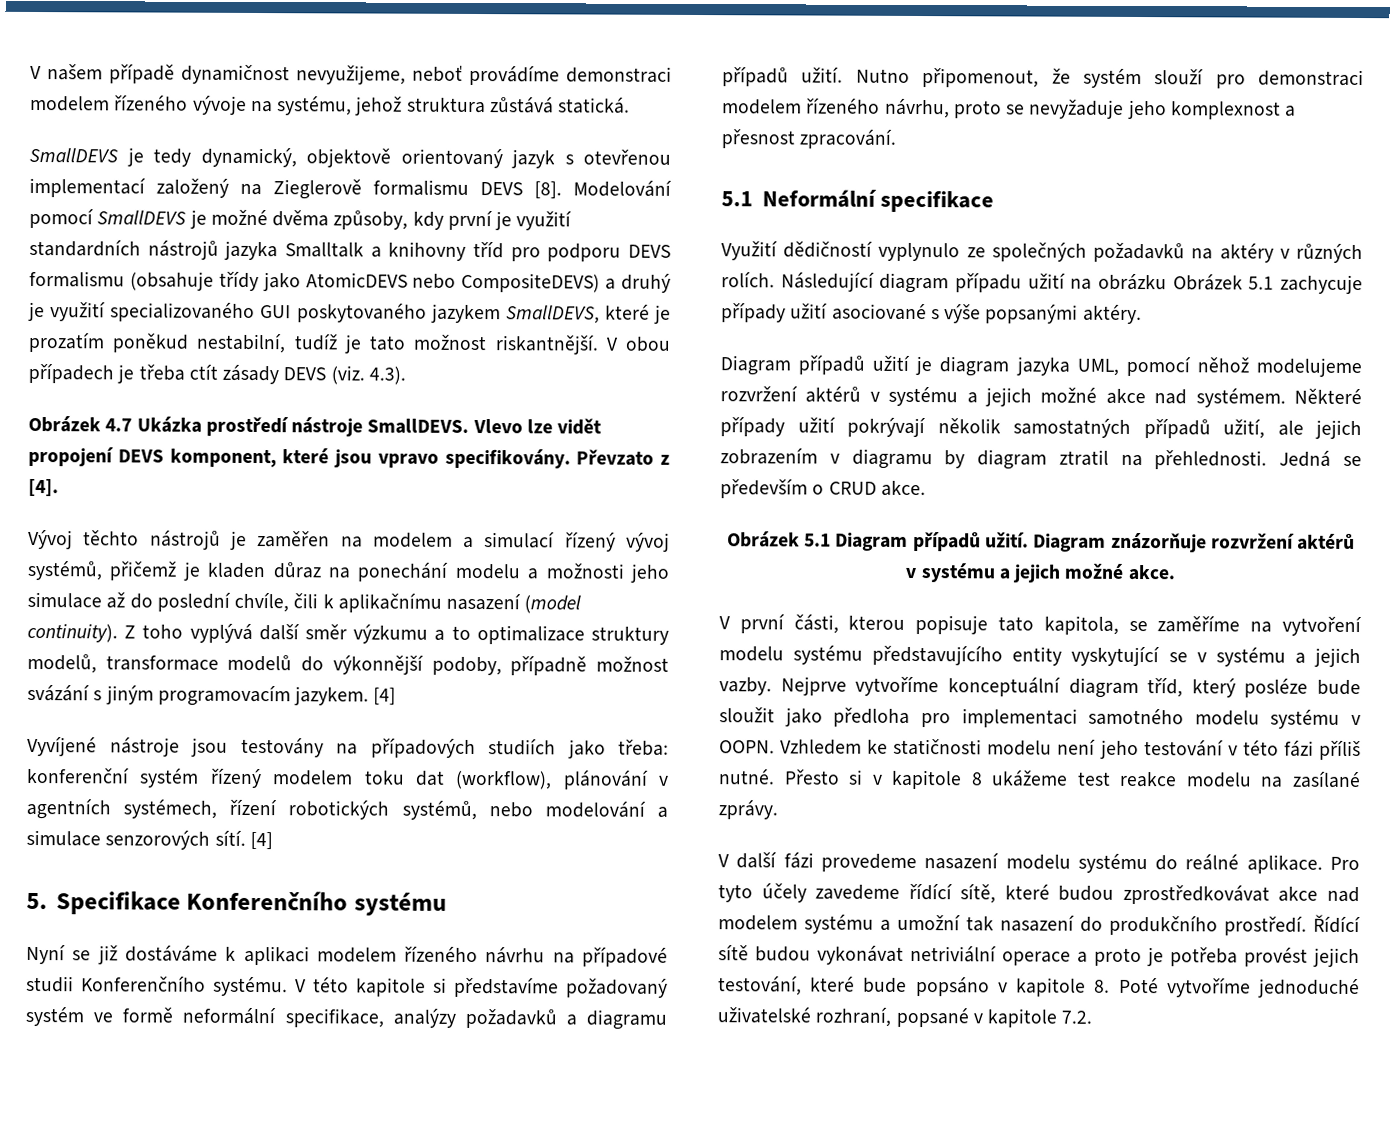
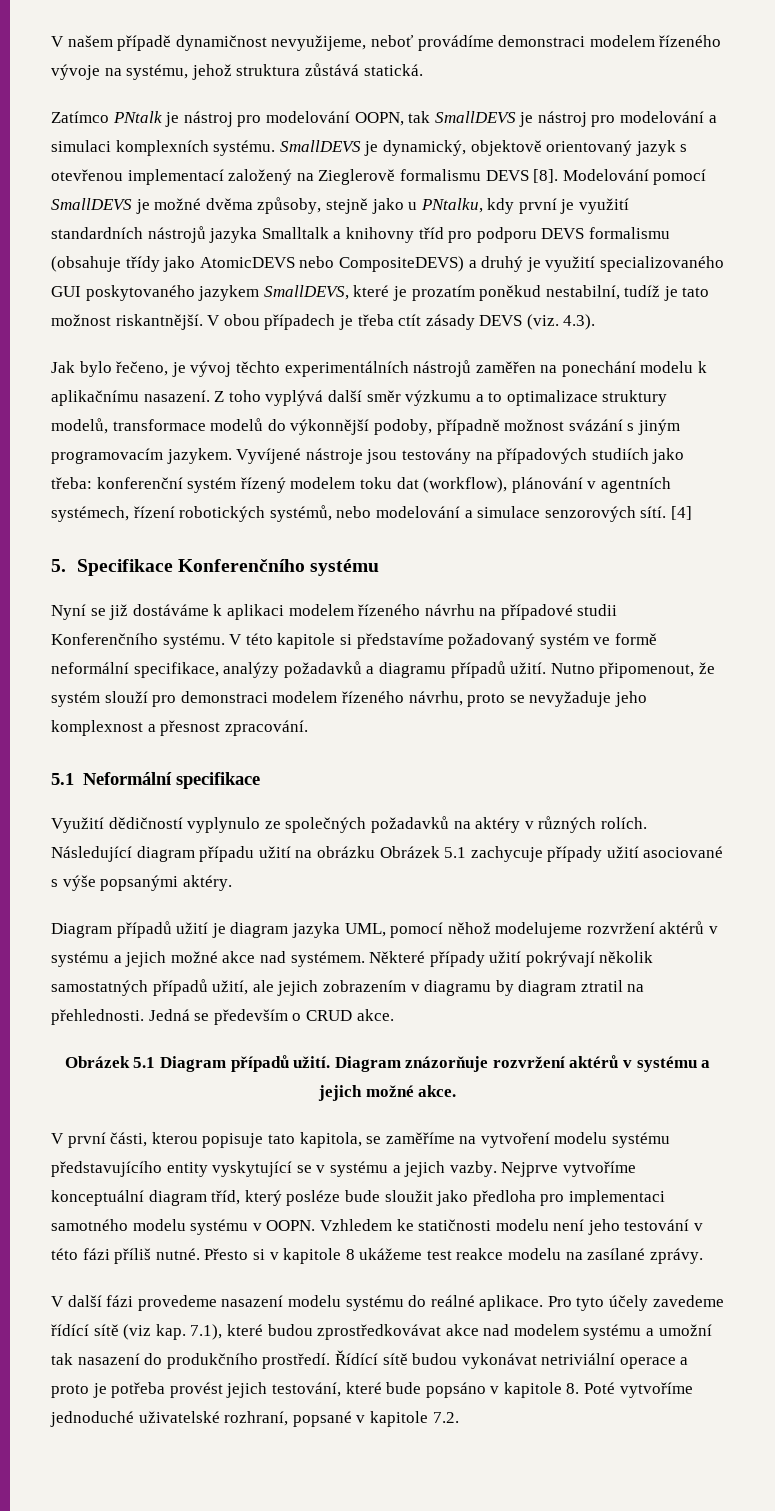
[29,147,191,167] SmallDEVS je tedy -> [51,111,717,127] [51,140,379,156] Zatímco PNtalk je nástroj pro modelování OOPN, tak SmallDEVS je nástroj pro modelování a simulaci komplexních systému. SmallDEVS je
(409, 220) none -> [325,198,483,214] stejně jako u PNtalku,
[28,415,603,437] [28,446,670,469] [28,478,59,497] [28,529,670,552] [27,560,669,583] [27,591,582,614] [27,623,118,643] Obrázek 4.7 Ukázka prostředí nástroje SmallDEVS. Vlevo lze vidět propojení DEVS komponent, které jsou vpravo specifikovány. Převzato z [4]. // Vývoj těchto nástrojů je zaměřen na modelem a simulací řízený vývoj systémů, přičemž je kladen důraz na ponechání modelu a možnosti jeho simulace až do poslední chvíle, čili k aplikačnímu nasazení (model continuity). -> [51,360,708,377] [51,390,210,406] Jak bylo řečeno, je vývoj těchto experimentálních nástrojů zaměřen na ponechání modelu k aplikačnímu nasazení.
[373,687,397,705] [4] // -> (232, 456) none
[960,884,997,904] sítě, -> [93,1324,223,1340] sítě (viz kap. 7.1),

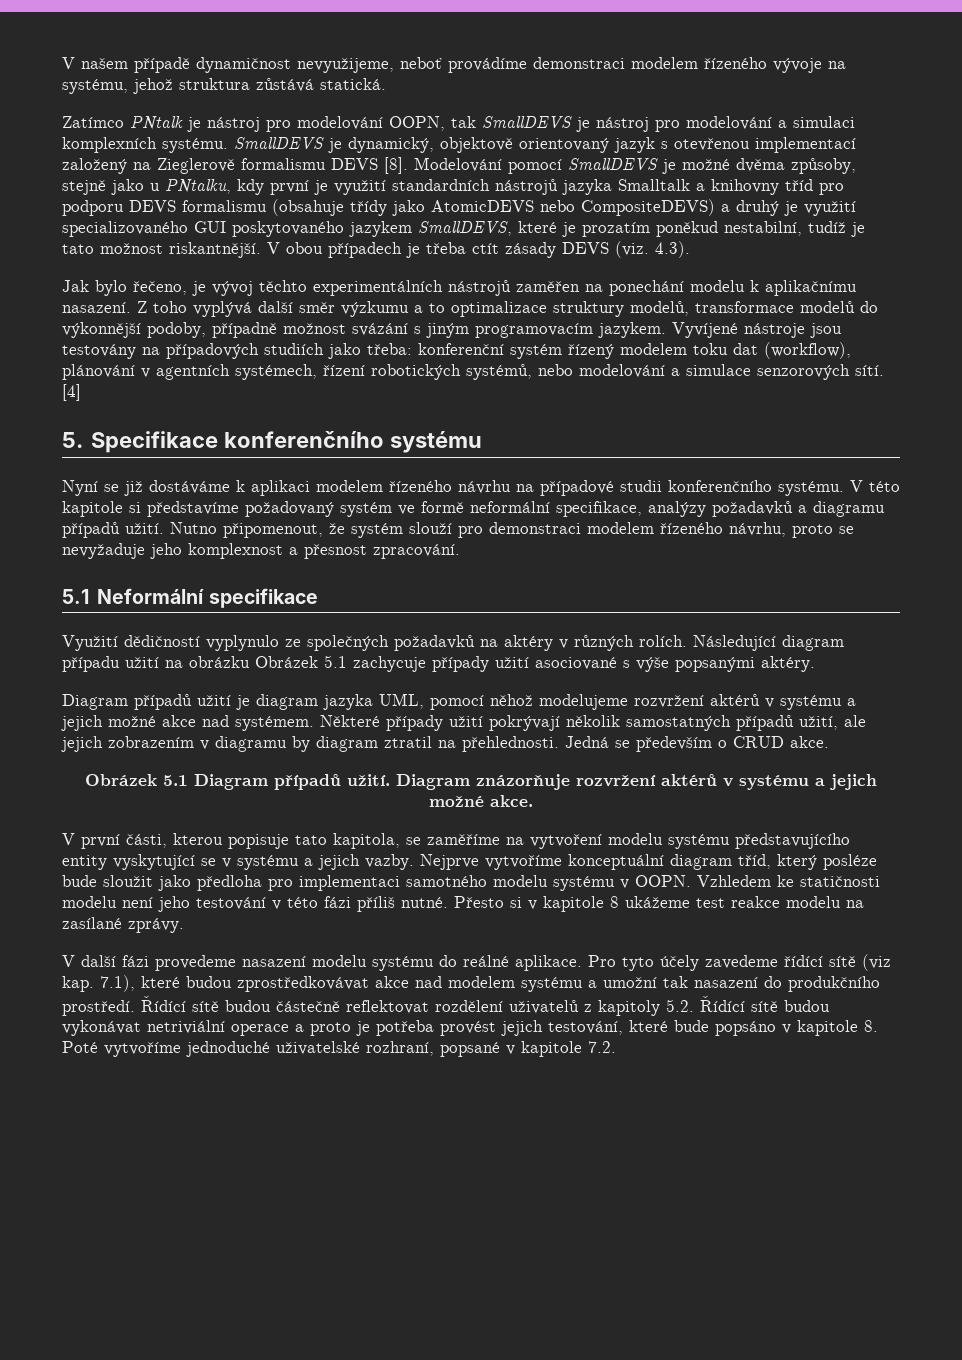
[178,559,306,572] Konferenčního -> [224,431,385,448] konferenčního
[51,633,158,645] Konferenčního -> [668,480,772,492] konferenčního
(458, 1359) none -> [276,995,830,1016] částečně reflektovat rozdělení uživatelů z kapitoly 5.2. Řídící sítě budou

